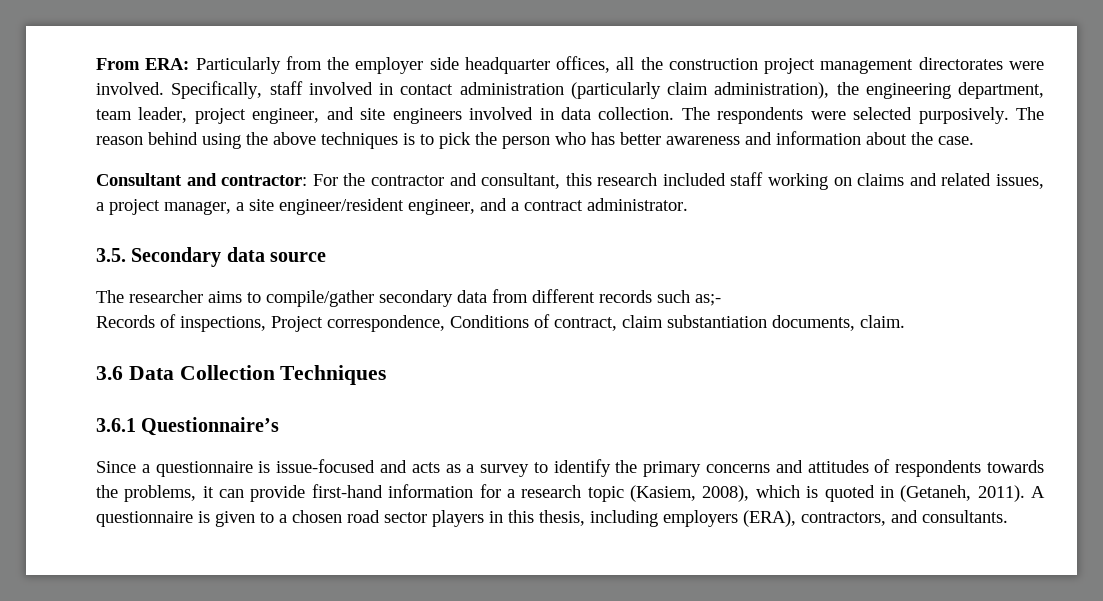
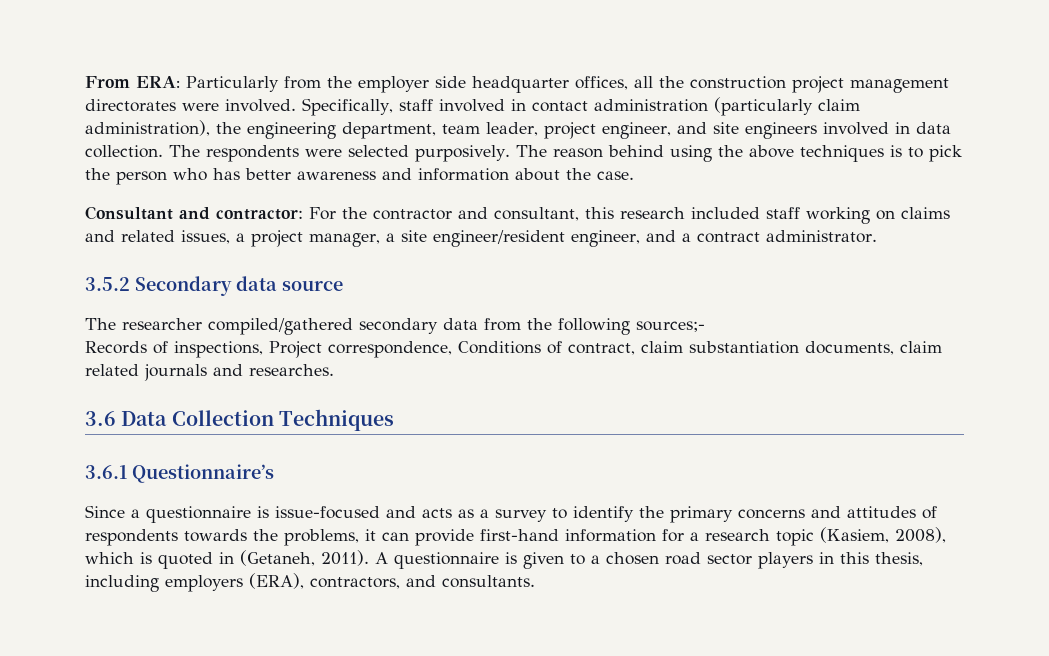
[96,248,126,262] 3.5. -> [85,277,130,291] 3.5.2
[208,289,721,307] aims to compile/gather secondary data from different records such as;- -> [208,318,705,335] compiled/gathered secondary data from the following sources;-
[860,315,905,328] claim. -> [900,341,942,353] [85,364,334,381] claim related journals and researches.

